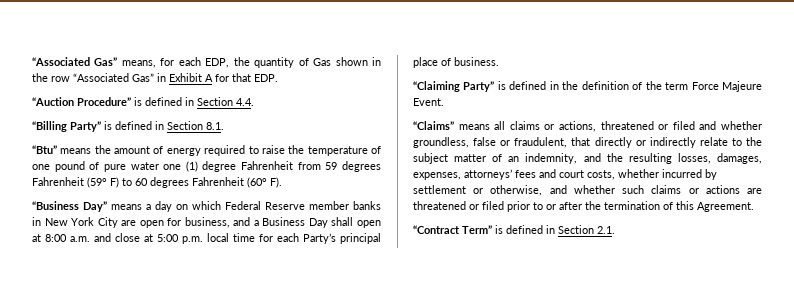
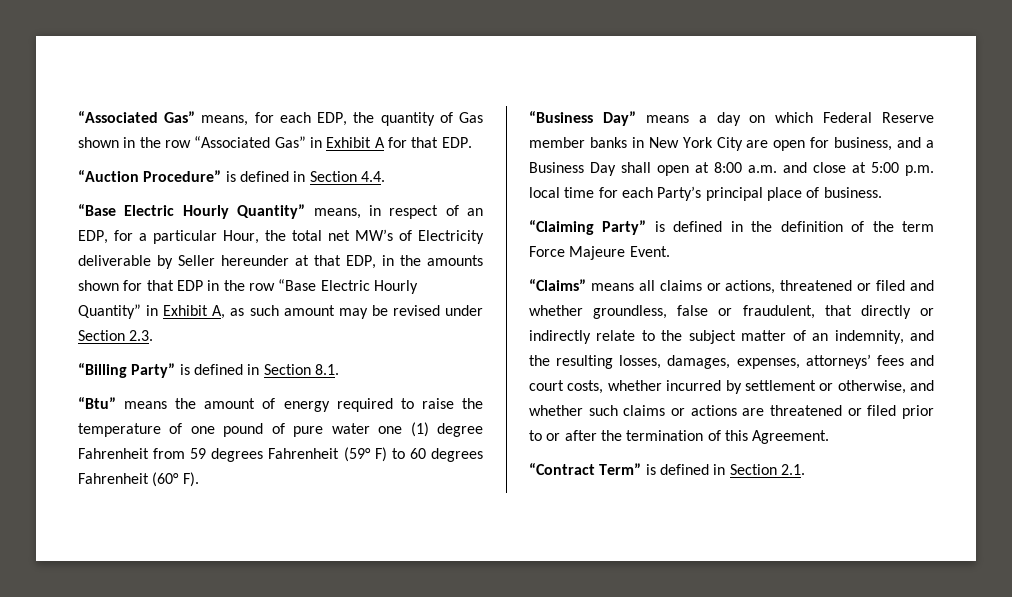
(254, 102) none -> [78,204,483,219] [78,229,484,244] [78,255,483,269] [78,279,418,294] [78,304,484,319] [78,330,154,341] // “Base Electric Hourly Quantity” means, in respect of an EDP, for a particular Hour, the total net MW’s of Electricity deliverable by Seller hereunder at that EDP, in the amounts shown for that EDP in the row “Base Electric Hourly Quantity” in Exhibit A, as such amount may be revised under Section 2.3.

